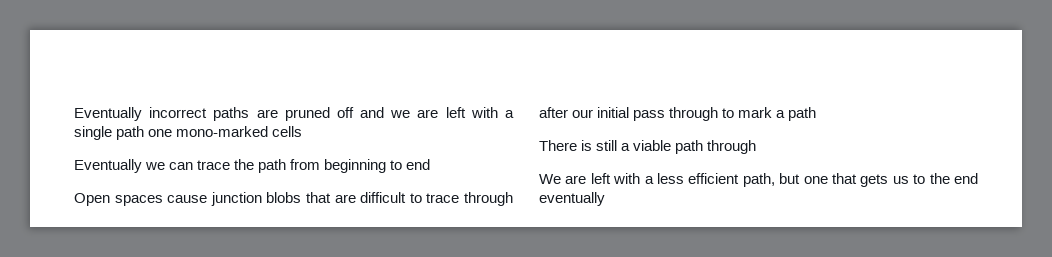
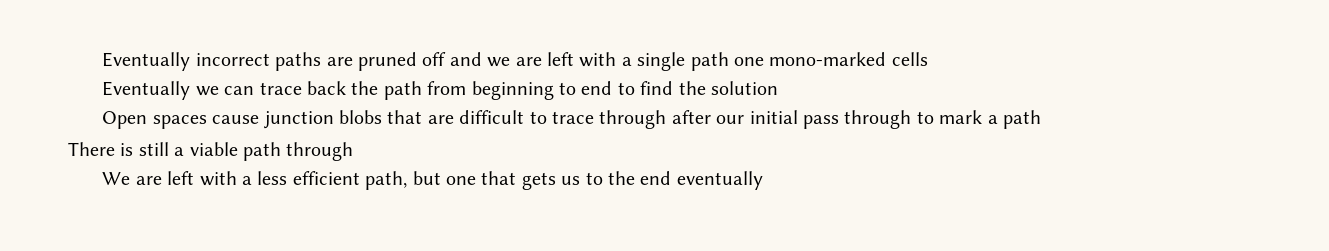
(231, 165) none -> [307,81,347,95] back
(431, 164) none -> [617,81,779,95] to find the solution

